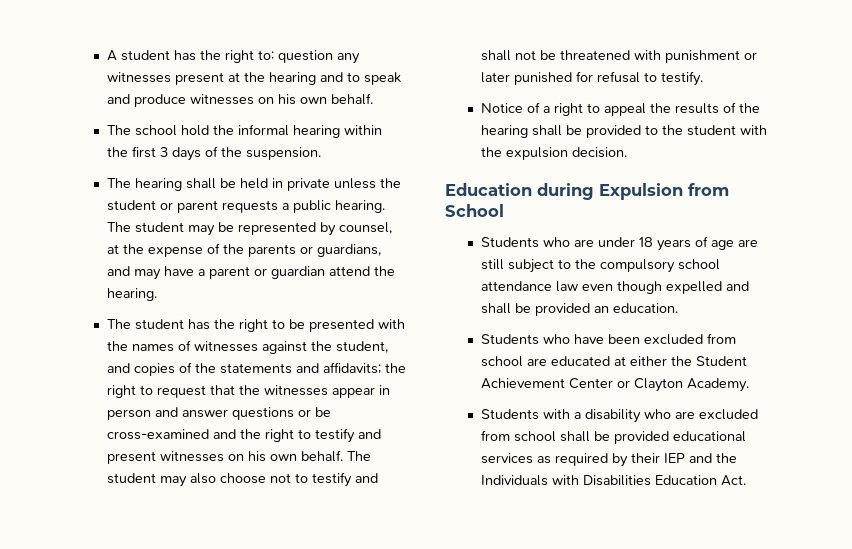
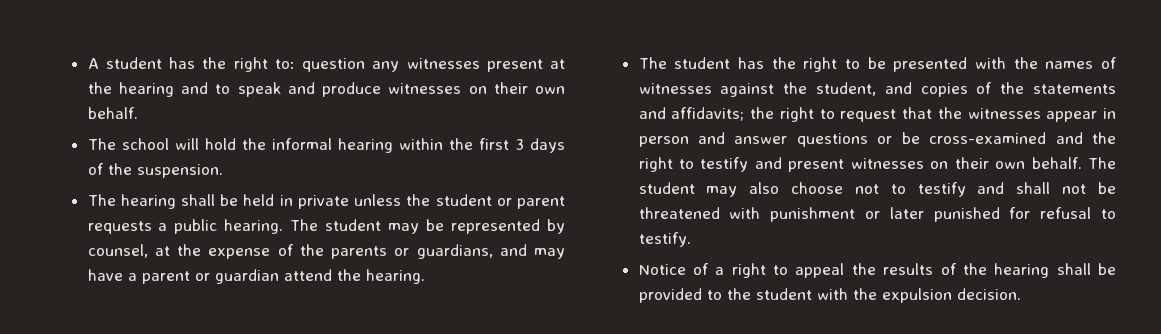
[278,94,297,105] his -> [493,82,528,94] their
(178, 130) none -> [174,138,199,150] will
[248,451,267,462] his -> [954,157,989,169] their
[445,183,729,200] [445,204,504,217] [481,236,759,251] [481,259,721,273] [481,281,750,294] [481,303,679,316] [481,333,737,345] [481,356,748,367] [481,378,750,392] [481,409,759,423] [481,430,747,444] [481,453,738,467] [481,475,747,486] // Education during Expulsion from School // Students who are under 18 years of age are still subject to the compulsory school attendance law even though expelled and shall be provided an education. // Students who have been excluded from school are educated at either the Student Achievement Center or Clayton Academy. // Students with a disability who are excluded from school shall be provided educational services as required by their IEP and the Individuals with Disabilities Education Act. -> (1021, 294) none

